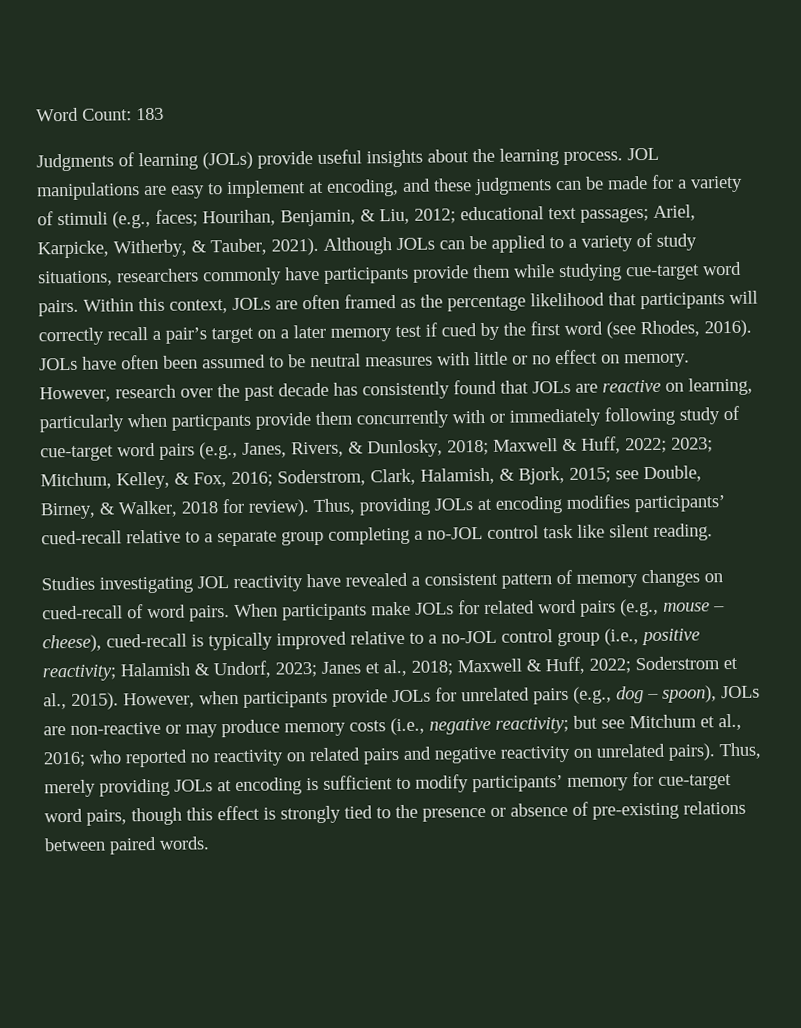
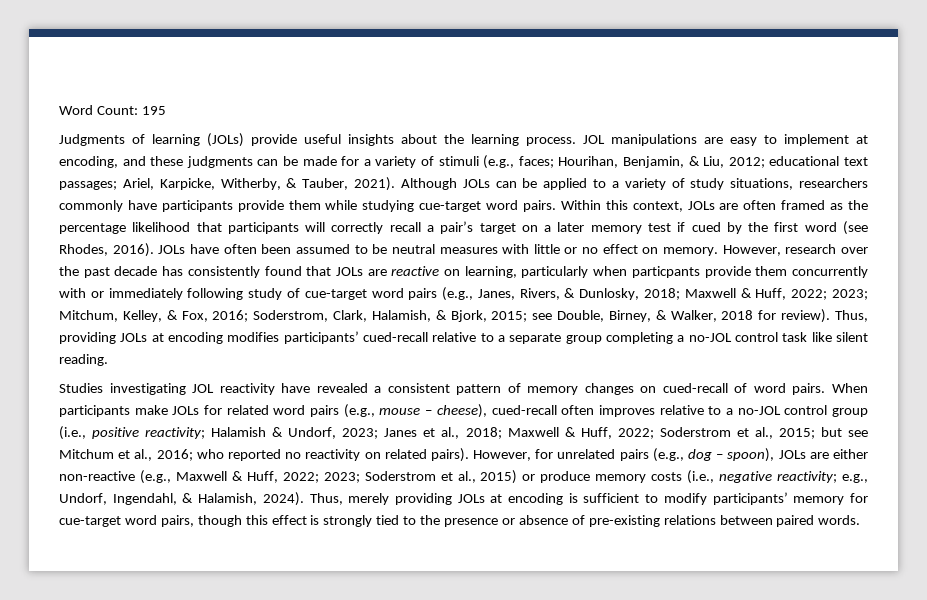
[136,107,164,121] 183 -> [141,106,166,115] 195
[191,631,347,651] is typically improved -> [561,405,655,417] often improves
[71,685,760,710] [43,716,569,738] 2015). However, when participants provide JOLs for unrelated pairs (e.g., dog – spoon), JOLs are non-reactive or may produce memory costs (i.e., negative reactivity; -> [778,428,815,439] 2015;
[363,743,715,765] pairs and negative reactivity on unrelated pairs). -> [430,448,868,462] [59,470,869,484] [59,492,304,506] pairs). However, for unrelated pairs (e.g., dog – spoon), JOLs are either non-reactive (e.g., Maxwell & Huff, 2022; 2023; Soderstrom et al., 2015) or produce memory costs (i.e., negative reactivity; e.g., Undorf, Ingendahl, & Halamish, 2024).

